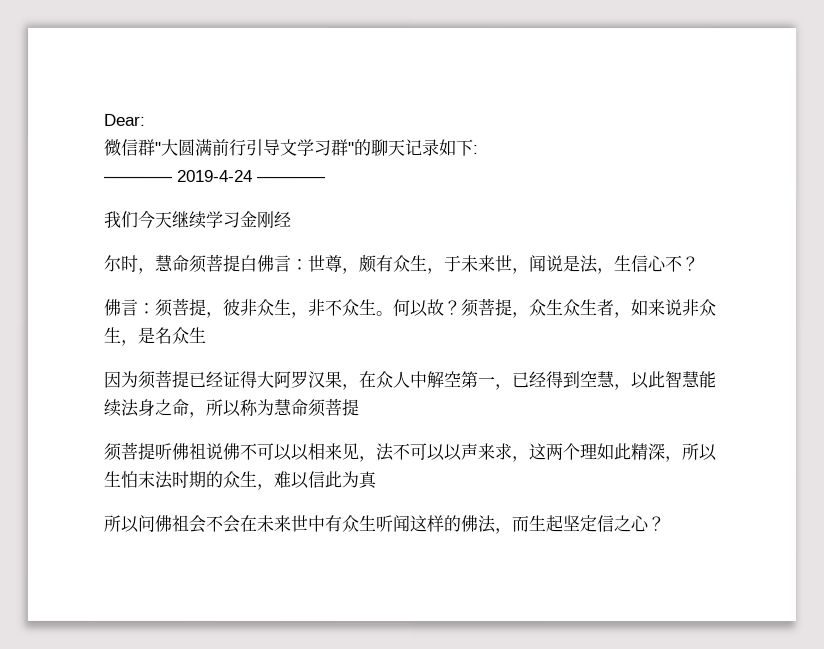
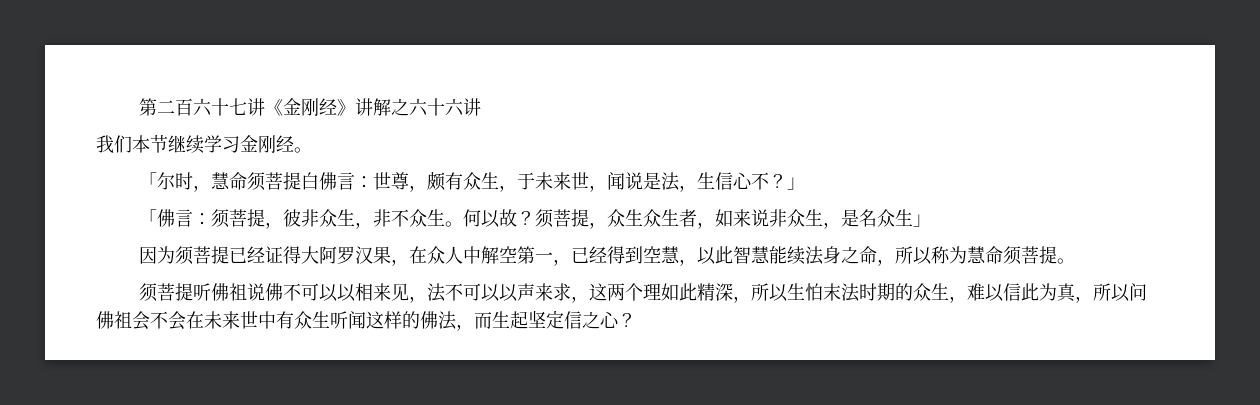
[104,113,146,126] [104,138,479,157] [104,169,326,182] Dear: // 微信群"大圆满前行引导文学习群"的聊天记录如下: // ———— 2019-4-24 ———— -> [139,98,482,116] 第二百六十七讲《金刚经》讲解之六十六讲
[138,209,173,229] 今天 -> [132,135,168,153] 本节
(292, 218) // -> [294,147,312,153] [139,172,158,188] 。 // 「
(700, 264) // -> [787,177,806,190] [139,209,158,225] 」 // 「
(206, 334) none -> [913,214,932,227] 」
(359, 407) none -> [1057,258,1076,264] 。
(377, 479) // -> [1075,296,1094,303] ，

